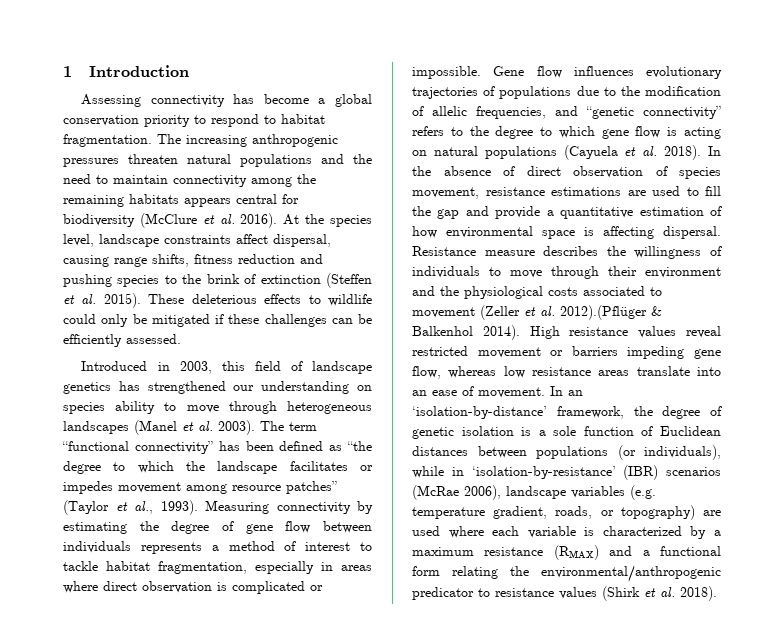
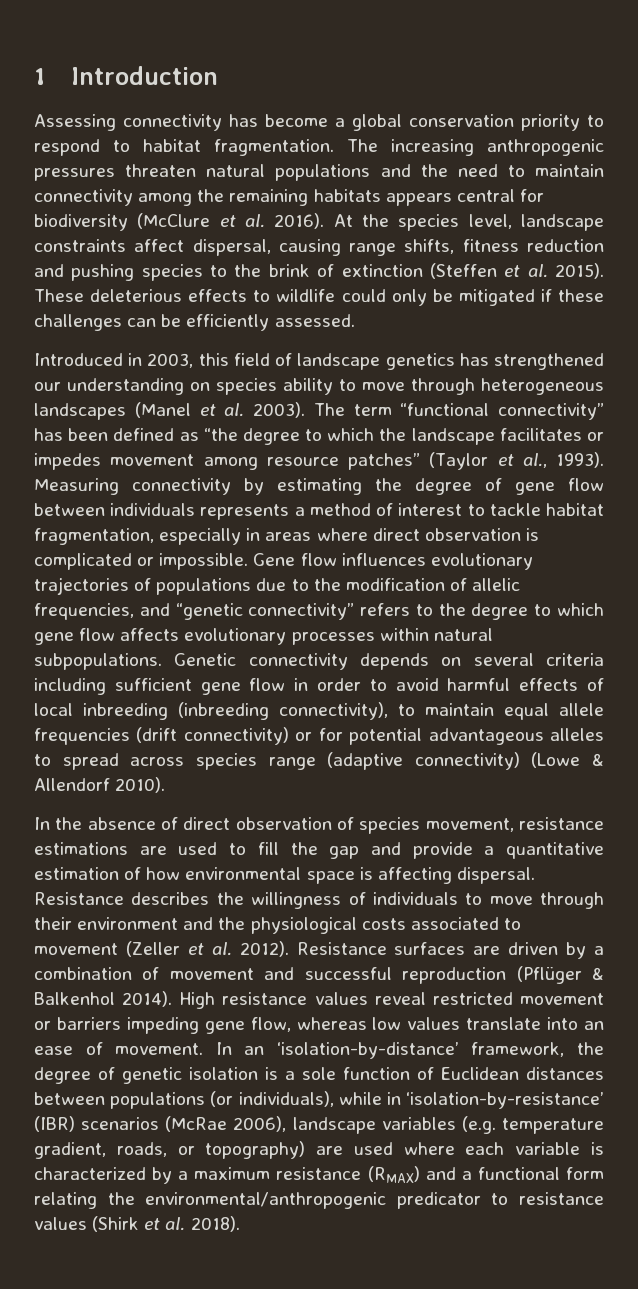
[667,127,721,139] [412,145,702,160] is acting on natural populations (Cayuela et al. 2018). -> [120,628,493,645] [34,653,604,670] [34,678,604,695] [34,702,604,720] [34,727,605,745] [34,752,604,770] [34,777,166,793] affects evolutionary processes within natural subpopulations. Genetic connectivity depends on several criteria including sufficient gene flow in order to avoid harmful effects of local inbreeding (inbreeding connectivity), to maintain equal allele frequencies (drift connectivity) or for potential advantageous alleles to spread across species range (adaptive connectivity) (Lowe & Allendorf 2010). //
[484,250,535,256] measure -> (124, 898) none
[560,305,647,320] 2012).(Pflüger -> [239,941,604,959] [34,966,582,984] 2012). Resistance surfaces are driven by a combination of movement and successful reproduction (Pflüger
[532,367,630,376] resistance areas -> [407,1017,461,1030] values

